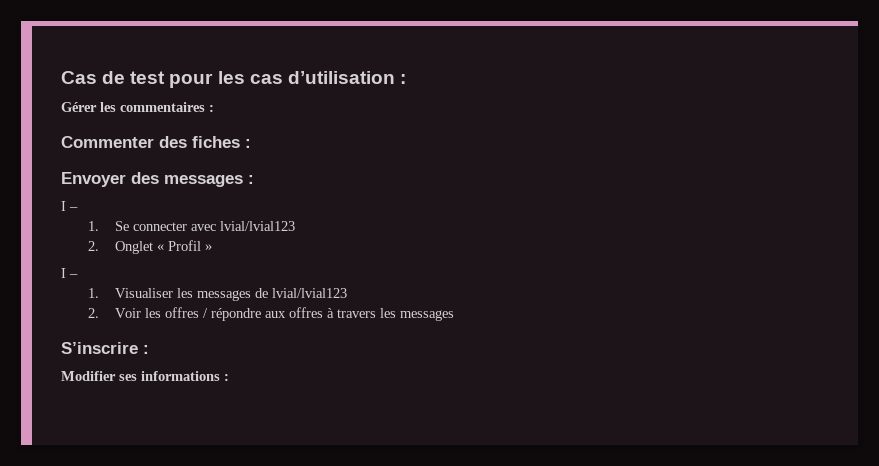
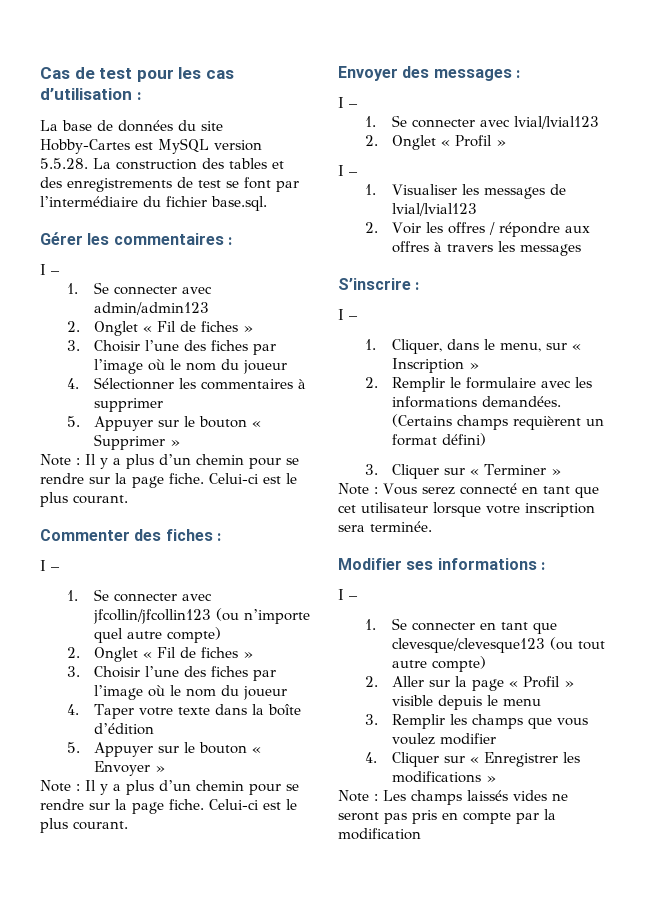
[61,102,214,112] [61,136,251,148] Gérer les commentaires : // Commenter des fiches : -> [40,120,223,132] [40,138,262,154] [40,158,284,170] [40,177,299,192] [40,196,267,211] [40,232,232,245] [40,264,60,275] [66,282,212,295] [93,302,209,315] [66,321,253,336] [66,340,276,355] [93,359,287,374] [66,377,306,390] [93,398,163,412] [66,416,261,431] [93,434,180,450] [40,454,299,469] [40,473,297,488] [40,492,128,507] [40,529,221,541] [40,560,60,571] [66,589,212,602] [92,608,310,624] [93,627,221,643] [66,647,253,662] [66,666,276,681] [93,685,287,700] [66,704,301,719] [93,723,154,735] [66,742,261,757] [93,761,165,776] [40,780,299,795] [40,799,297,814] [40,818,128,833] La base de données du site Hobby-Cartes est MySQL version 5.5.28. La construction des tables et des enregistrements de test se font par l’intermédiaire du fichier base.sql. // Gérer les commentaires : // I – // 1. Se connecter avec admin/admin123 // 2. Onglet « Fil de fiches » // 3. Choisir l’une des fiches par l’image où le nom du joueur // 4. Sélectionner les commentaires à supprimer // 5. Appuyer sur le bouton « Supprimer » // Note : Il y a plus d’un chemin pour se rendre sur la page fiche. Celui-ci est le plus courant. // Commenter des fiches : // I – // 1. Se connecter avec jfcollin/jfcollin123 (ou n’importe quel autre compte) // 2. Onglet « Fil de fiches » // 3. Choisir l’une des fiches par l’image où le nom du joueur // 4. Taper votre texte dans la boîte d’édition // 5. Appuyer sur le bouton « Envoyer » // Note : Il y a plus d’un chemin pour se rendre sur la page fiche. Celui-ci est le plus courant.
[61,371,229,381] Modifier ses informations : -> [338,309,358,320] [364,339,581,354] [391,358,479,373] [364,377,592,392] [391,396,561,408] [391,414,604,430] [391,433,486,446] [364,464,561,479] [338,483,599,498] [338,502,595,517] [338,521,432,532] [338,558,545,570] [338,589,358,600] [364,618,557,634] [391,637,605,653] [391,656,486,672] [364,676,574,691] [391,695,541,710] [364,714,588,729] [391,733,496,745] [364,752,580,767] [391,771,496,783] [338,790,568,805] [338,809,556,824] [338,828,421,840] I – // 1. Cliquer, dans le menu, sur « Inscription » // 2. Remplir le formulaire avec les informations demandées. (Certains champs requièrent un format défini) // 3. Cliquer sur « Terminer » // Note : Vous serez connecté en tant que cet utilisateur lorsque votre inscription sera terminée. // Modifier ses informations : // I – // 1. Se connecter en tant que clevesque/clevesque123 (ou tout autre compte) // 2. Aller sur la page « Profil » visible depuis le menu // 3. Remplir les champs que vous voulez modifier // 4. Cliquer sur « Enregistrer les modifications » // Note : Les champs laissés vides ne seront pas pris en compte par la modification

